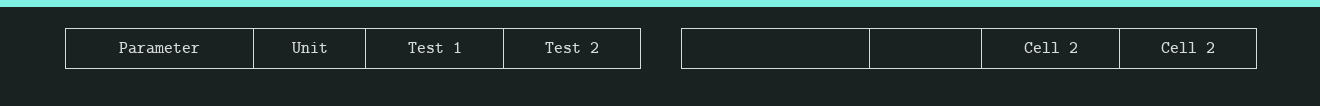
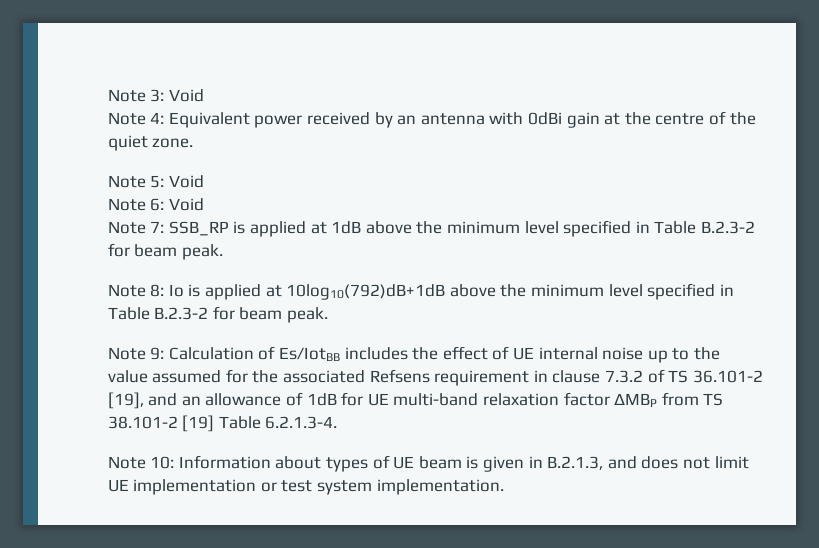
[119,42,200,54] [290,42,328,53] [407,42,462,53] [545,42,599,53] [1023,42,1078,53] [1161,42,1215,53] Parameter | Unit | Test 1 | Test 2 // | | Cell 2 | Cell 2 -> [107,89,204,102] [107,111,756,128] [107,135,194,151] [107,175,204,188] [107,198,204,211] [107,220,755,237] [107,243,223,260] [107,283,734,300] [107,306,329,323] [107,346,720,363] [107,369,763,386] [107,392,724,409] [107,415,338,432] [107,455,749,472] [107,479,504,495] Note 3: Void // Note 4: Equivalent power received by an antenna with 0dBi gain at the centre of the quiet zone. // Note 5: Void // Note 6: Void // Note 7: SSB_RP is applied at 1dB above the minimum level specified in Table B.2.3-2 for beam peak. // Note 8: Io is applied at 10log10(792)dB+1dB above the minimum level specified in Table B.2.3-2 for beam peak. // Note 9: Calculation of Es/IotBB includes the effect of UE internal noise up to the value assumed for the associated Refsens requirement in clause 7.3.2 of TS 36.101-2 [19], and an allowance of 1dB for UE multi-band relaxation factor ΔMBP from TS 38.101-2 [19] Table 6.2.1.3-4. // Note 10: Information about types of UE beam is given in B.2.1.3, and does not limit UE implementation or test system implementation.

